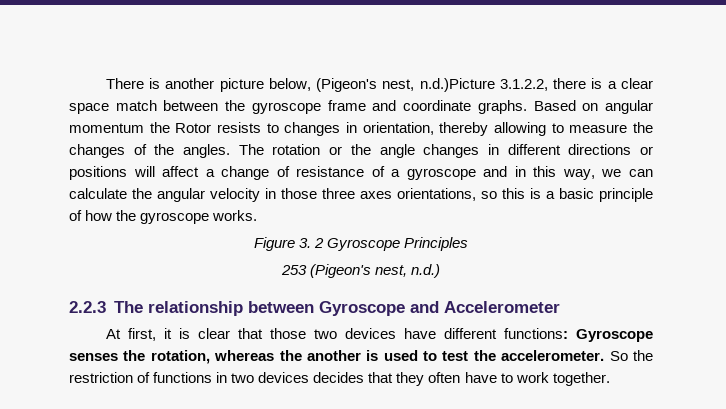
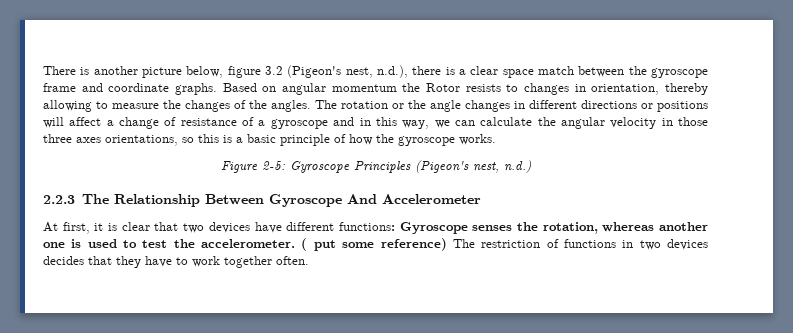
[316,78,548,92] (Pigeon's nest, n.d.)Picture 3.1.2.2, -> [227,65,408,78] figure 3.2 (Pigeon's nest, n.d.),
[298,238,324,248] 3. 2 -> [261,161,285,170] 2-5:
[280,265,307,275] // 253 -> (411, 167) none
[147,301,439,316] relationship between Gyroscope and -> [113,194,377,207] Relationship Between Gyroscope And
[269,328,306,339] those -> (179, 226) none
[279,350,361,361] the another -> [659,222,708,231] [43,242,65,248] another one
[609,350,653,361] So the -> [301,238,475,251] ( put some reference) The
[428,372,461,383] often -> (141, 262) none
[552,372,610,386] together. -> [224,256,309,268] together often.

